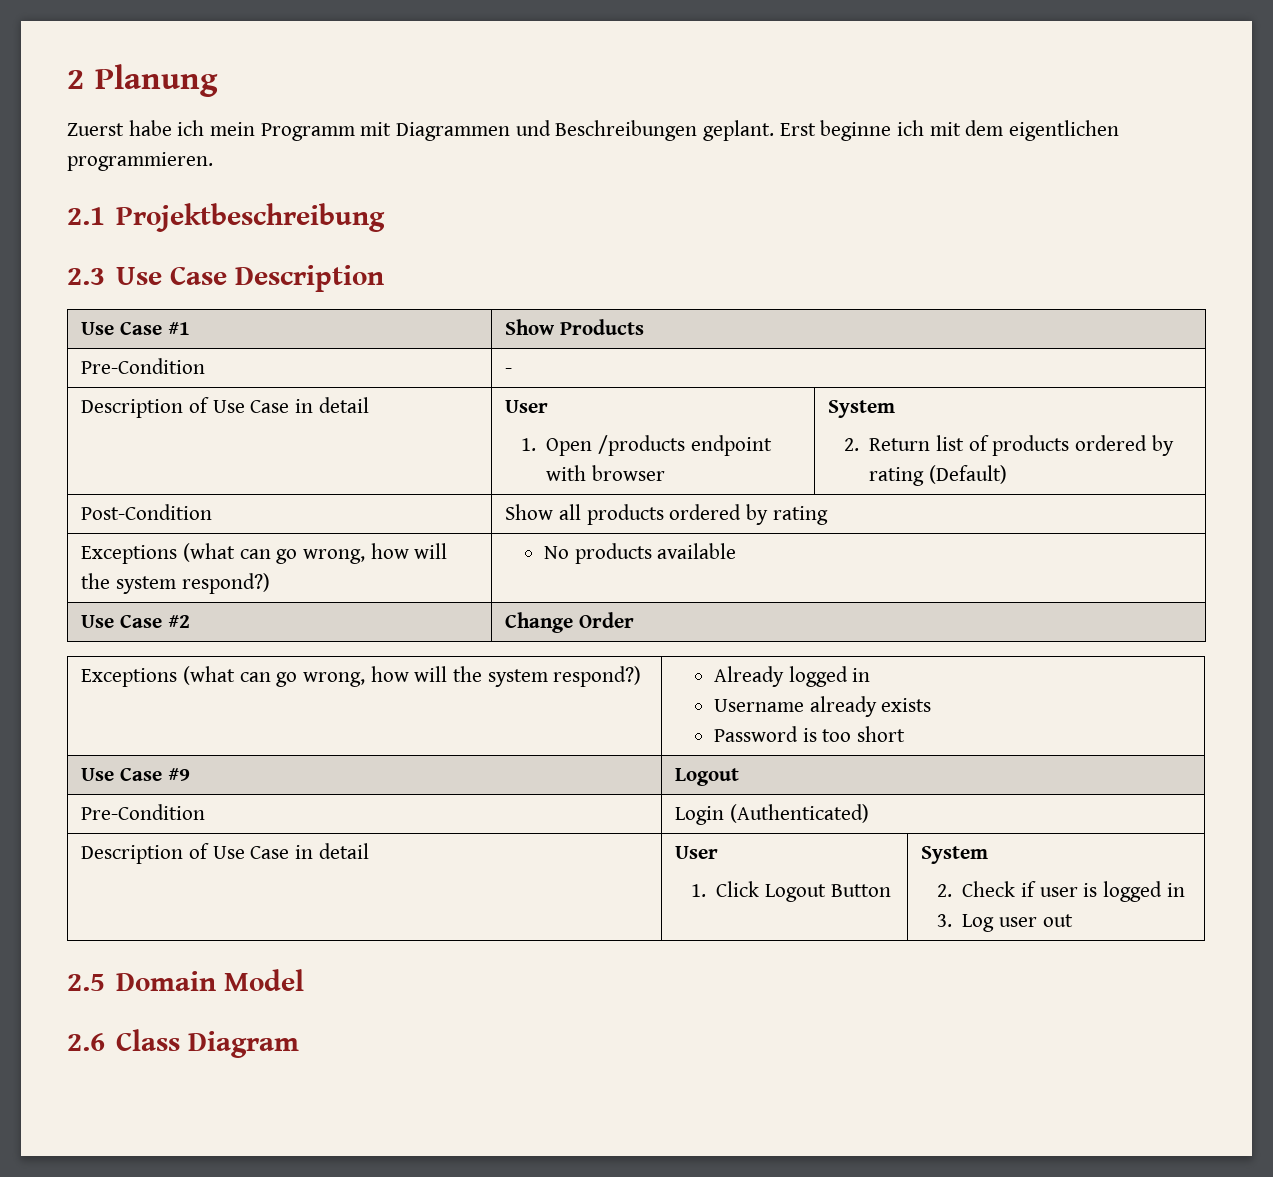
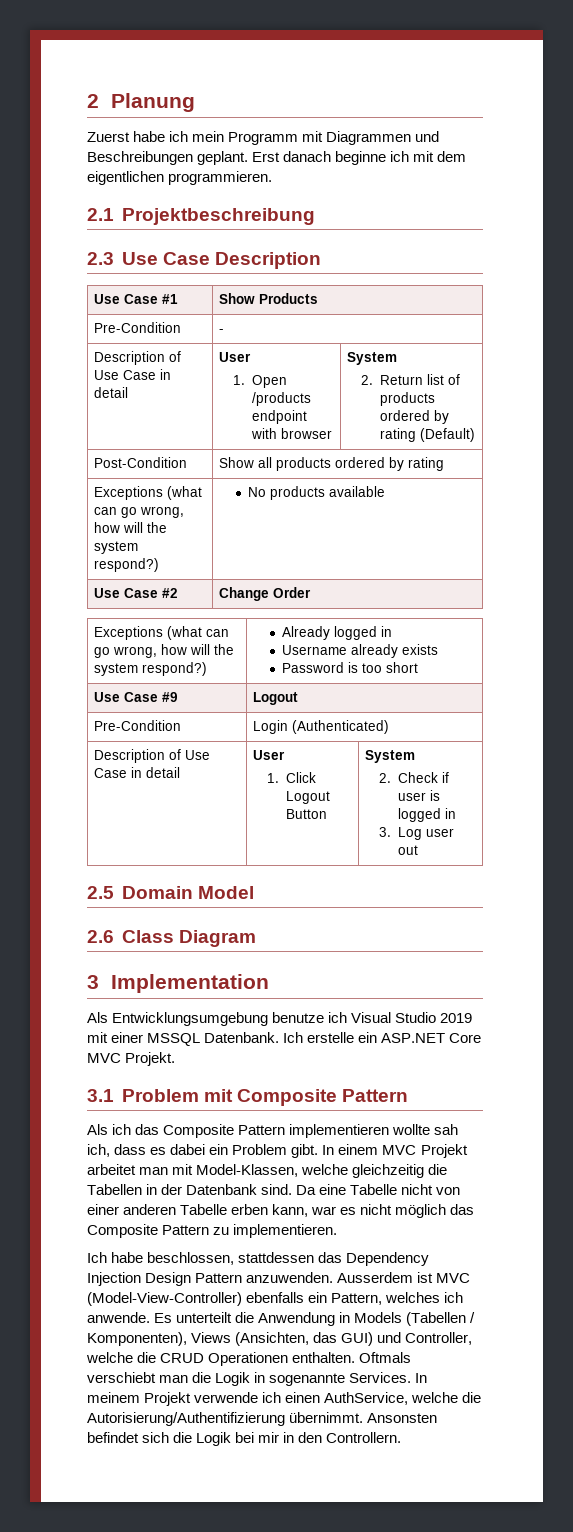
(816, 129) none -> [283,151,332,162] danach
(299, 1044) none -> [87,974,270,993] [87,1012,473,1026] [87,1032,482,1046] [87,1052,176,1066] [87,1089,408,1106] [87,1124,459,1138] [87,1144,468,1158] [87,1164,448,1178] [87,1184,461,1195] [87,1204,475,1218] [87,1224,338,1238] [87,1252,430,1266] [87,1272,471,1286] [87,1292,464,1306] [87,1312,476,1326] [87,1332,473,1346] [86,1352,412,1366] [87,1372,428,1386] [87,1392,482,1406] [87,1412,438,1426] [87,1432,402,1446] // 3 Implementation // Als Entwicklungsumgebung benutze ich Visual Studio 2019 mit einer MSSQL Datenbank. Ich erstelle ein ASP.NET Core MVC Projekt. // 3.1 Problem mit Composite Pattern // Als ich das Composite Pattern implementieren wollte sah ich, dass es dabei ein Problem gibt. In einem MVC Projekt arbeitet man mit Model-Klassen, welche gleichzeitig die Tabellen in der Datenbank sind. Da eine Tabelle nicht von einer anderen Tabelle erben kann, war es nicht möglich das Composite Pattern zu implementieren. // Ich habe beschlossen, stattdessen das Dependency Injection Design Pattern anzuwenden. Ausserdem ist MVC (Model-View-Controller) ebenfalls ein Pattern, welches ich anwende. Es unterteilt die Anwendung in Models (Tabellen / Komponenten), Views (Ansichten, das GUI) und Controller, welche die CRUD Operationen enthalten. Oftmals verschiebt man die Logik in sogenannte Services. In meinem Projekt verwende ich einen AuthService, welche die Autorisierung/Authentifizierung übernimmt. Ansonsten befindet sich die Logik bei mir in den Controllern.

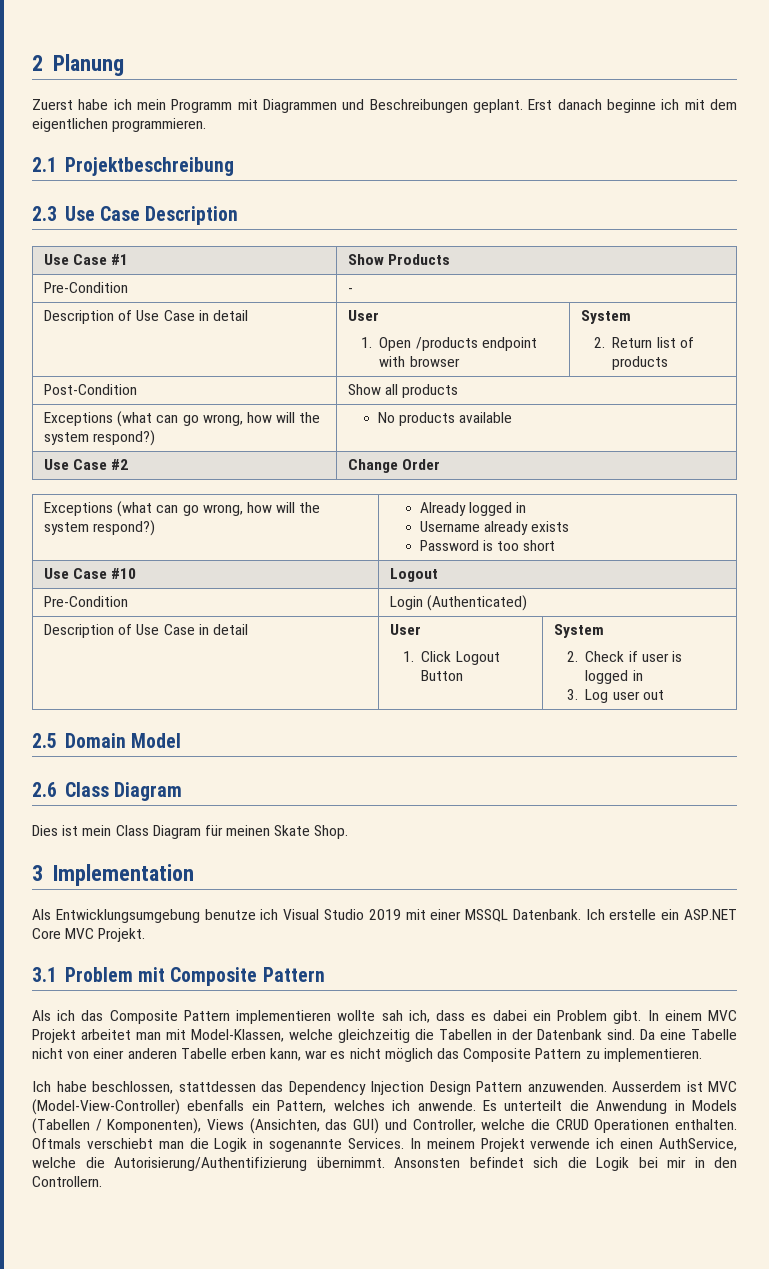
[380,410,450,424] [380,428,476,442] ordered by rating (Default) -> (669, 363) none
[334,457,444,471] ordered by rating -> (459, 391) none
[161,692,178,702] #9 -> [111,568,137,579] #10
(256, 938) none -> [32,825,349,839] // Dies ist mein Class Diagram für meinen Skate Shop.

